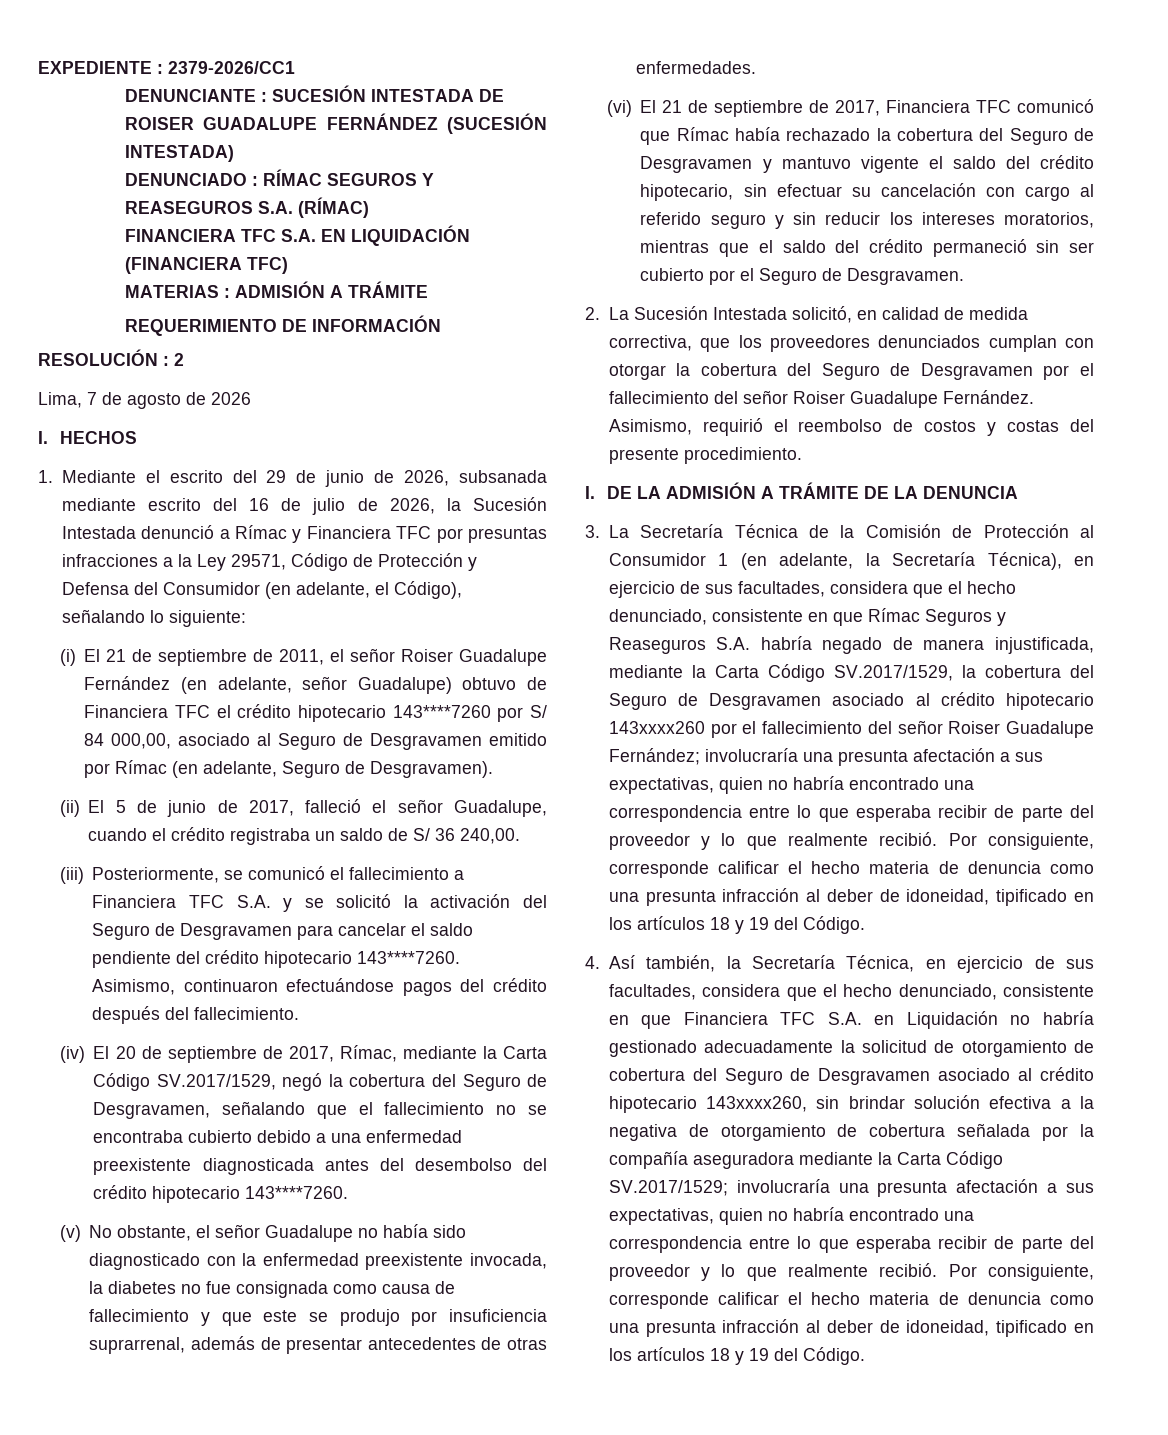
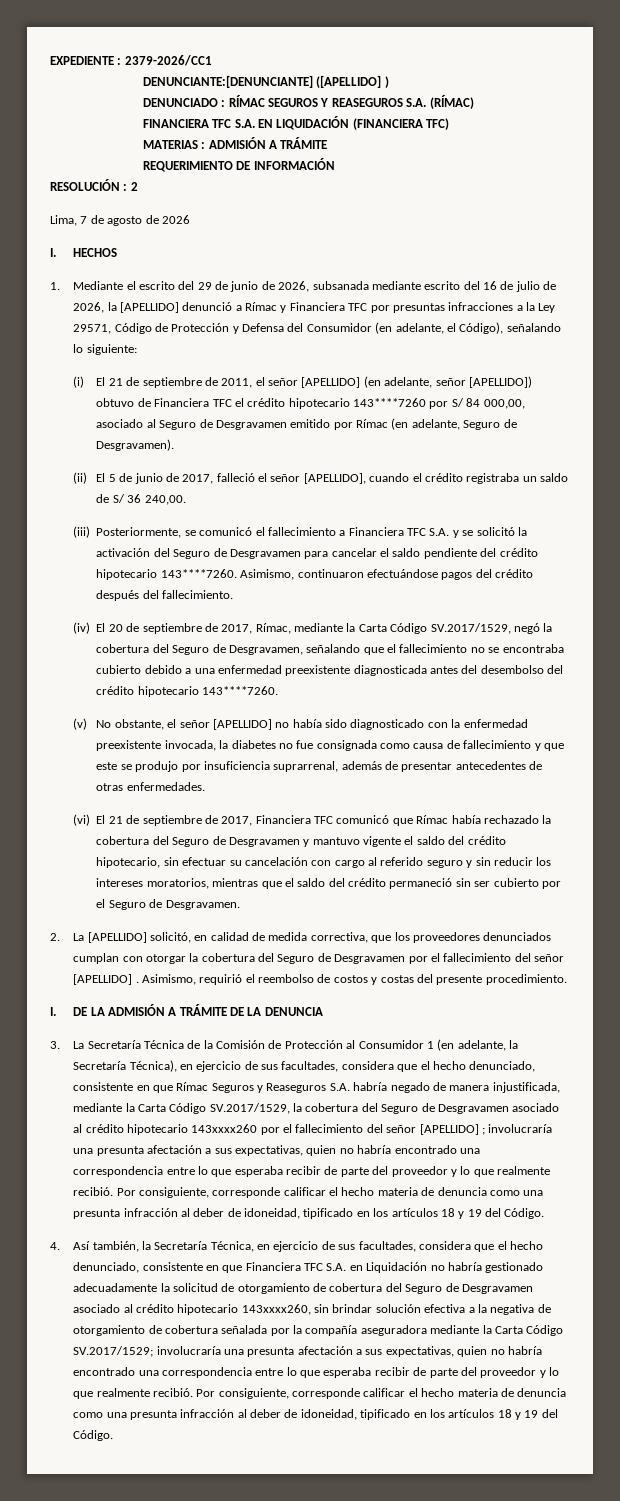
[124,85,504,102] [124,113,547,134] [124,145,234,162] DENUNCIANTE : SUCESIÓN INTESTADA DE ROISER GUADALUPE FERNÁNDEZ (SUCESIÓN INTESTADA) -> [142,75,389,88] DENUNCIANTE:[DENUNCIANTE] ([APELLIDO] )
[473,497,548,511] [61,526,136,539] Sucesión Intestada -> [119,302,179,313] [APELLIDO]
[401,649,547,666] [84,676,171,690] Roiser Guadalupe Fernández -> [301,377,361,388] [APELLIDO]
[357,677,452,694] Guadalupe) -> [468,376,532,388] [APELLIDO])
[453,800,547,817] Guadalupe, -> [303,473,366,484] [APELLIDO],
[265,1225,354,1242] Guadalupe -> [212,719,272,730] [APELLIDO]
[633,306,787,320] Sucesión Intestada -> [87,932,147,943] [APELLIDO]
[792,390,1034,408] Roiser Guadalupe Fernández. -> [73,974,139,985] [APELLIDO] .
[948,721,1094,738] [608,748,700,765] Roiser Guadalupe Fernández; -> [419,1124,485,1135] [APELLIDO] ;

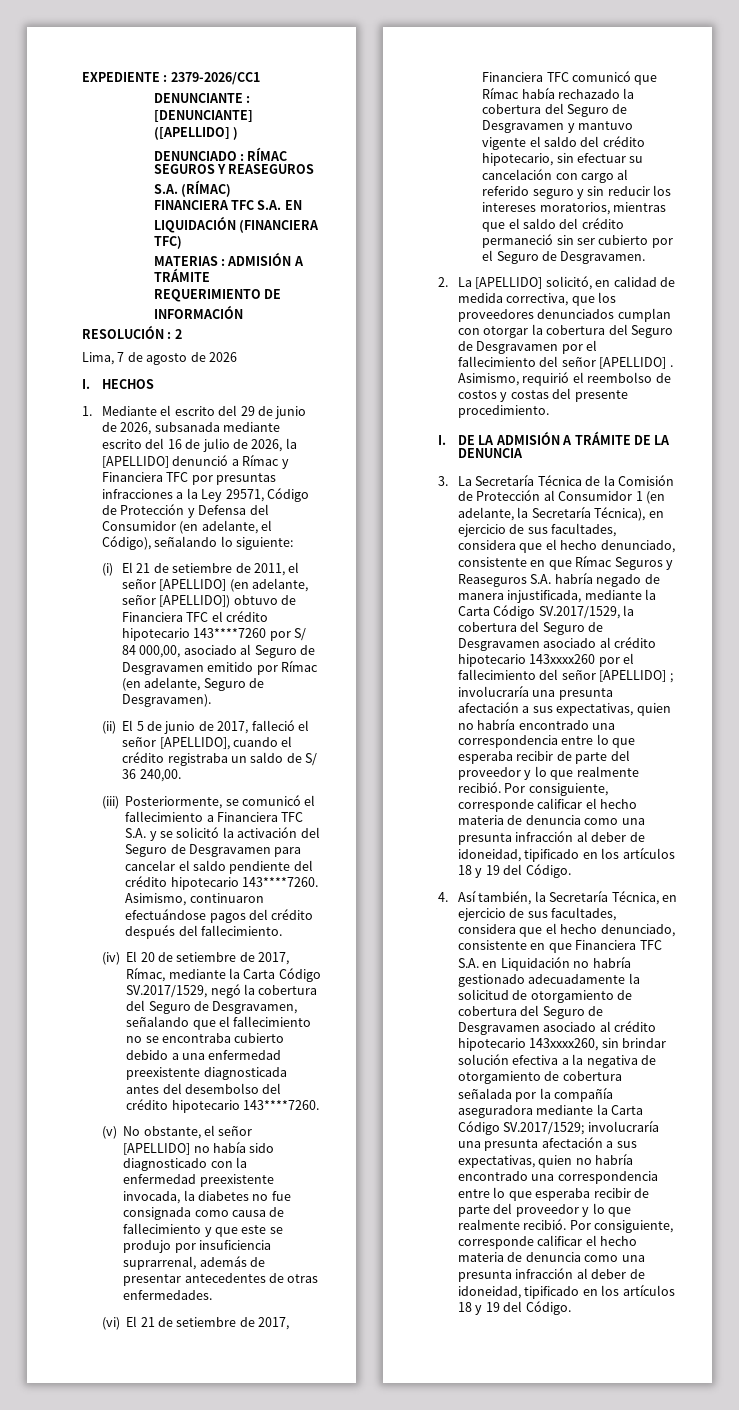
[142,75,313,88] DENUNCIANTE:[DENUNCIANTE] -> [153,93,251,103] [153,110,253,122] DENUNCIANTE : [DENUNCIANTE]
[142,377,202,388] septiembre -> [172,563,233,573] setiembre
[142,623,202,634] septiembre -> [176,952,237,962] setiembre
[142,815,202,826] septiembre -> [176,1317,237,1327] setiembre

